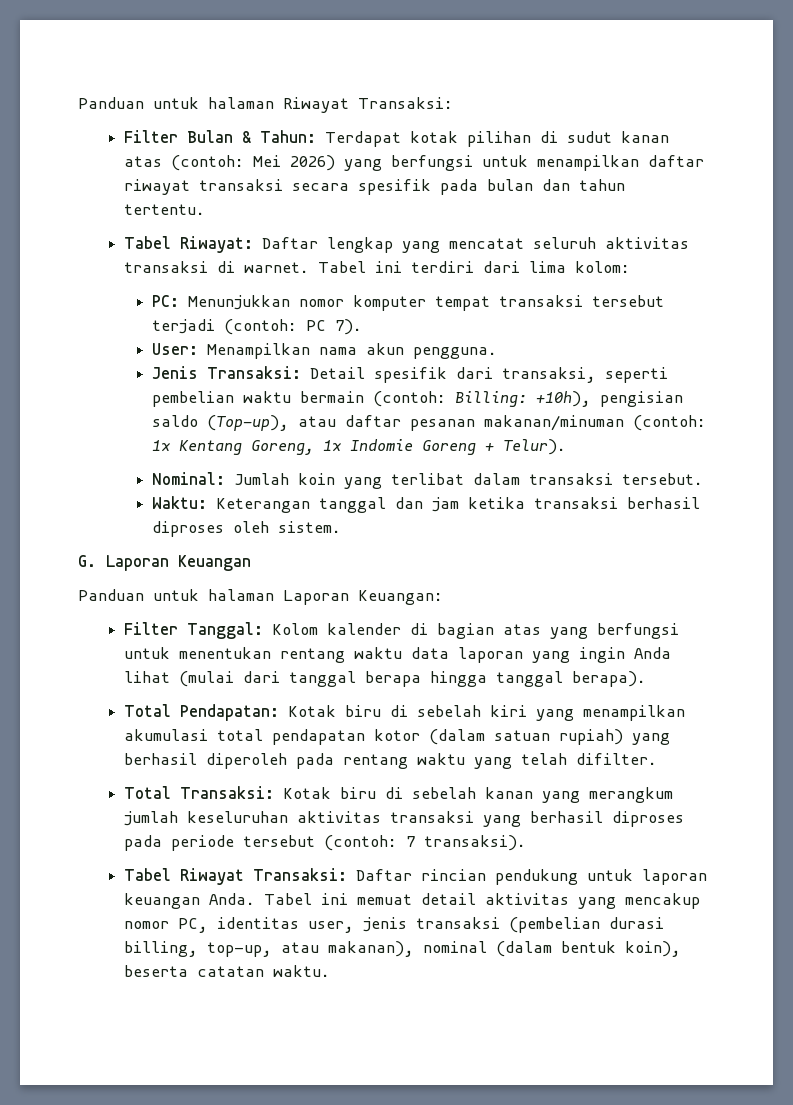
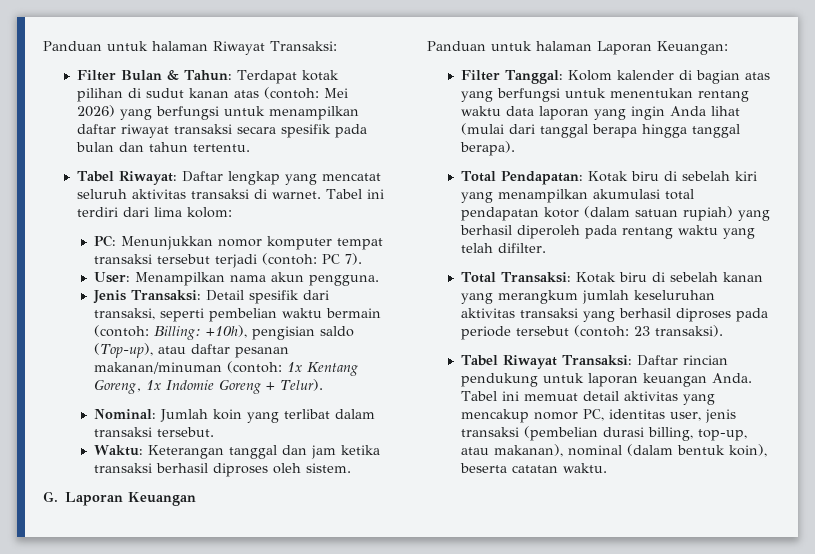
[406,836,416,847] 7 -> [633,326,650,336] 23

